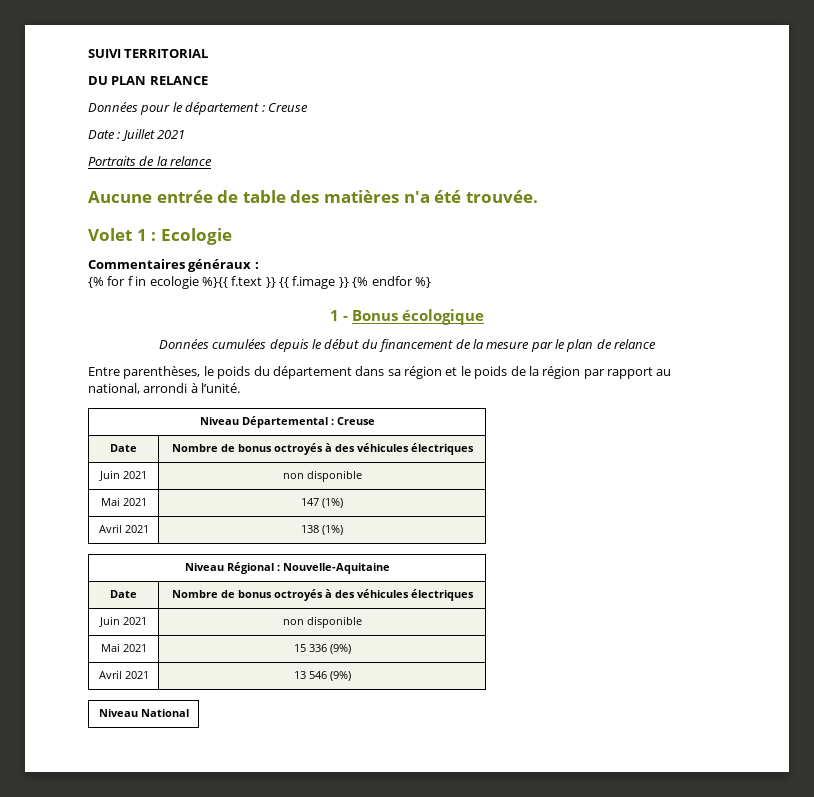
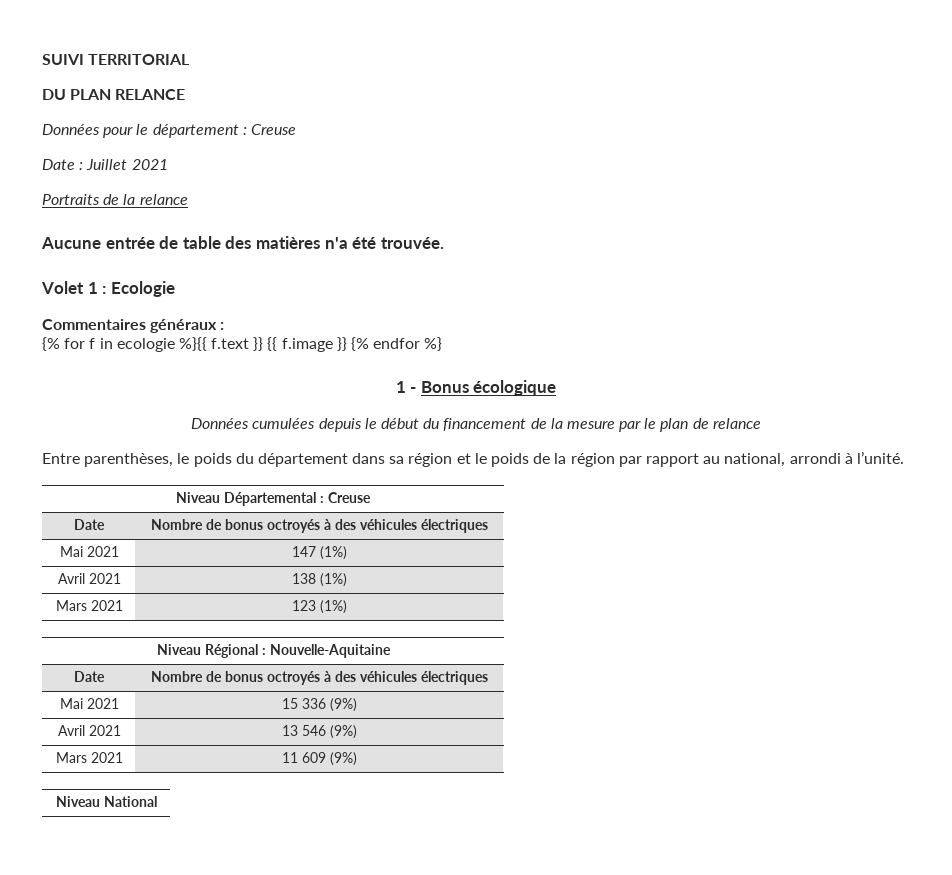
[99,470,147,481] [282,470,362,482] // Juin 2021 | non disponible -> (488, 526) none
(343, 530) none -> [55,600,123,611] [292,600,347,614] // Mars 2021 | 123 (1%)
[99,616,147,627] [282,616,362,628] // Juin 2021 | non disponible -> (488, 678) none
(351, 676) none -> [55,752,123,763] [282,752,357,766] // Mars 2021 | 11 609 (9%)

